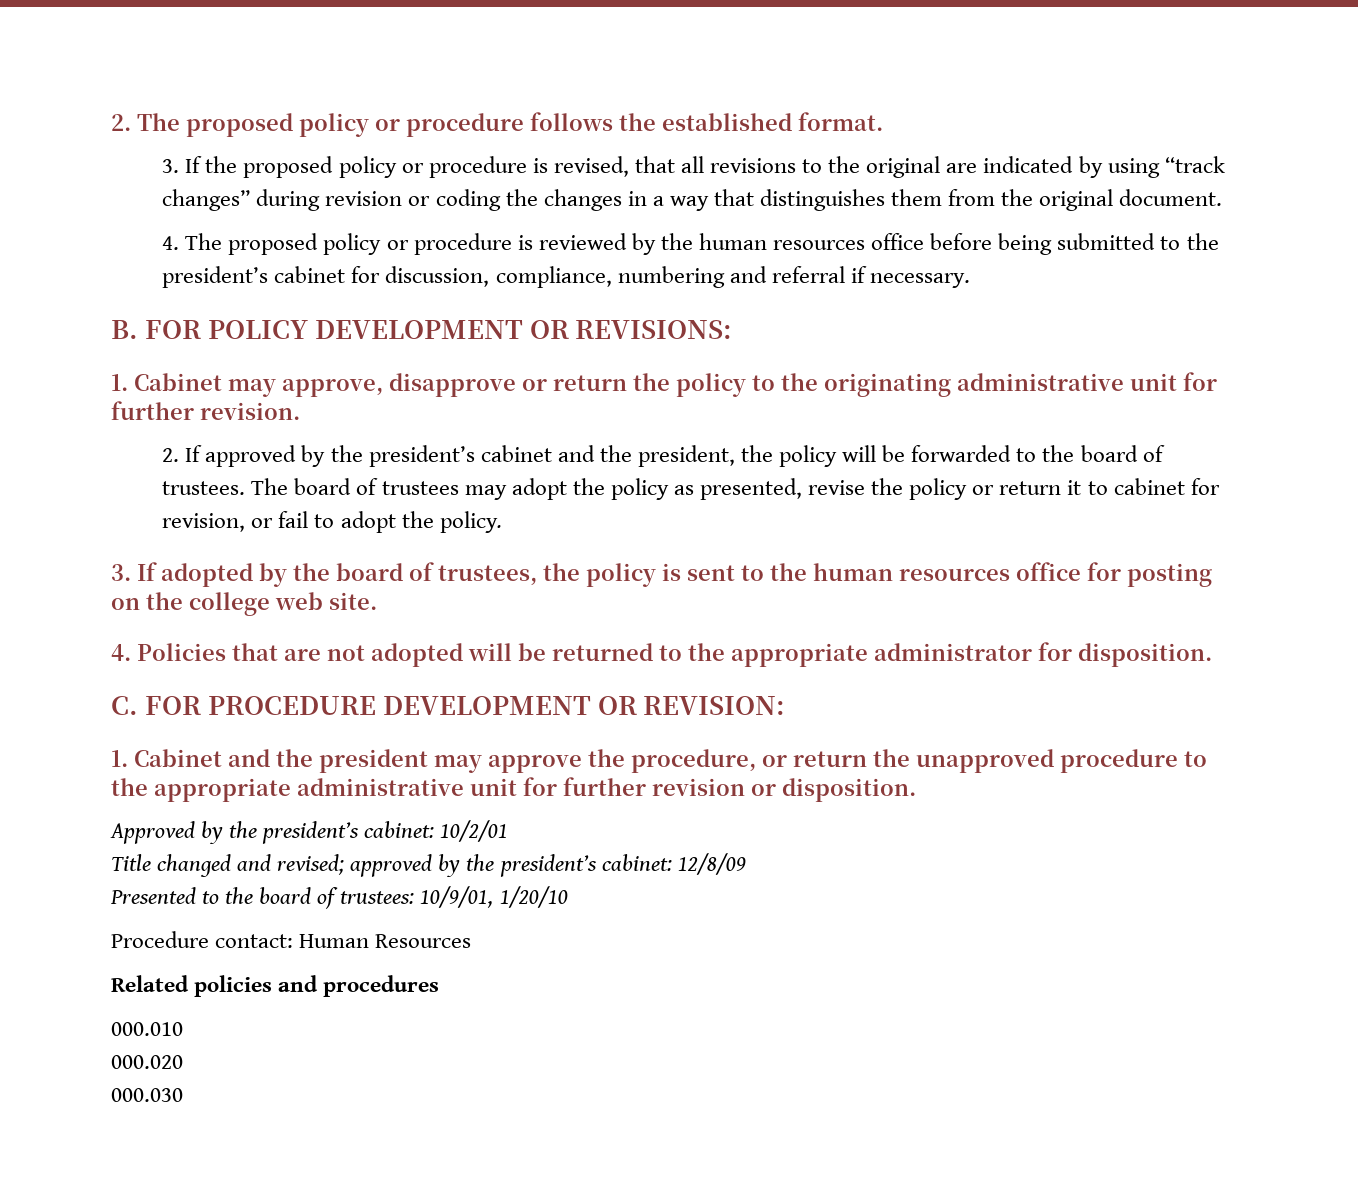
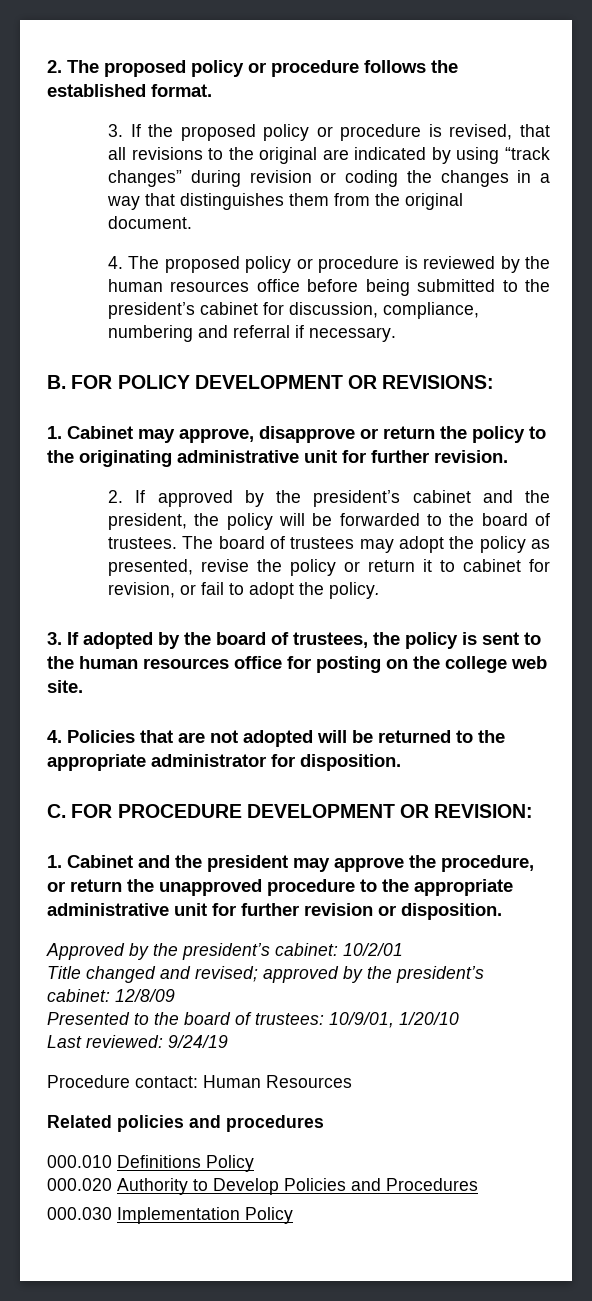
(568, 897) none -> [47,1035,228,1048] // Last reviewed: 9/24/19
(183, 1029) none -> [117,1155,254,1172] Definitions Policy
(183, 1062) none -> [117,1178,478,1195] Authority to Develop Policies and Procedures
(183, 1095) none -> [117,1207,293,1224] Implementation Policy

